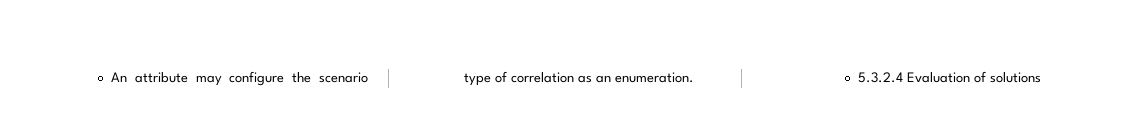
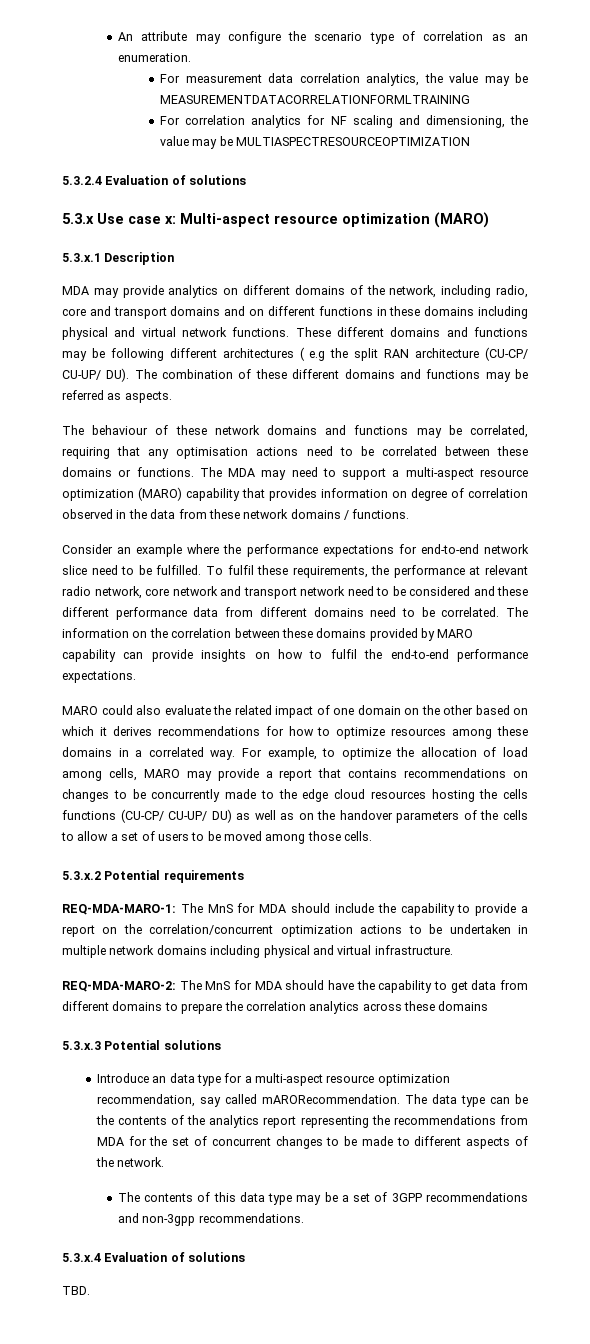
[857,71,1041,83] 5.3.2.4 Evaluation of solutions -> [160,73,528,86] [160,95,471,104] [160,115,528,128] [160,136,471,149] [62,175,247,185] [62,212,489,228] [62,252,175,265] [62,285,528,298] [62,306,528,319] [62,327,528,340] [62,347,529,361] [62,368,528,382] [62,390,172,403] [62,425,528,438] [62,446,529,459] [62,467,528,480] [62,487,528,501] [62,509,410,520] [62,544,529,557] [62,565,528,578] [62,586,528,599] [62,607,528,620] [62,628,474,641] [62,649,528,662] [62,671,136,683] [62,705,528,718] [62,726,528,739] [62,747,528,760] [62,768,528,781] [62,789,528,802] [62,809,529,823] [61,831,373,844] [62,870,244,883] [62,903,528,916] [62,924,528,937] [62,945,453,958] [62,980,529,993] [62,1001,489,1014] [62,1040,221,1050] [96,1073,450,1086] [96,1094,528,1107] [95,1115,528,1128] [96,1136,528,1149] [95,1157,165,1167] [117,1192,528,1205] [117,1213,304,1226] [62,1252,246,1262] [62,1286,90,1295] For measurement data correlation analytics, the value may be MEASUREMENTDATACORRELATIONFORMLTRAINING // For correlation analytics for NF scaling and dimensioning, the value may be MULTIASPECTRESOURCEOPTIMIZATION // 5.3.2.4 Evaluation of solutions // 5.3.x Use case x: Multi-aspect resource optimization (MARO) // 5.3.x.1 Description // MDA may provide analytics on different domains of the network, including radio, core and transport domains and on different functions in these domains including physical and virtual network functions. These different domains and functions may be following different architectures ( e.g the split RAN architecture (CU-CP/ CU-UP/ DU). The combination of these different domains and functions may be referred as aspects. // The behaviour of these network domains and functions may be correlated, requiring that any optimisation actions need to be correlated between these domains or functions. The MDA may need to support a multi-aspect resource optimization (MARO) capability that provides information on degree of correlation observed in the data from these network domains / functions. // Consider an example where the performance expectations for end-to-end network slice need to be fulfilled. To fulfil these requirements, the performance at relevant radio network, core network and transport network need to be considered and these different performance data from different domains need to be correlated. The information on the correlation between these domains provided by MARO capability can provide insights on how to fulfil the end-to-end performance expectations. // MARO could also evaluate the related impact of one domain on the other based on which it derives recommendations for how to optimize resources among these domains in a correlated way. For example, to optimize the allocation of load among cells, MARO may provide a report that contains recommendations on changes to be concurrently made to the edge cloud resources hosting the cells functions (CU-CP/ CU-UP/ DU) as well as on the handover parameters of the cells to allow a set of users to be moved among those cells. // 5.3.x.2 Potential requirements // REQ-MDA-MARO-1: The MnS for MDA should include the capability to provide a report on the correlation/concurrent optimization actions to be undertaken in multiple network domains including physical and virtual infrastructure. // REQ-MDA-MARO-2: The MnS for MDA should have the capability to get data from different domains to prepare the correlation analytics across these domains // 5.3.x.3 Potential solutions // Introduce an data type for a multi-aspect resource optimization recommendation, say called mARORecommendation. The data type can be the contents of the analytics report representing the recommendations from MDA for the set of concurrent changes to be made to different aspects of the network. // The contents of this data type may be a set of 3GPP recommendations and non-3gpp recommendations. // 5.3.x.4 Evaluation of solutions // TBD.

